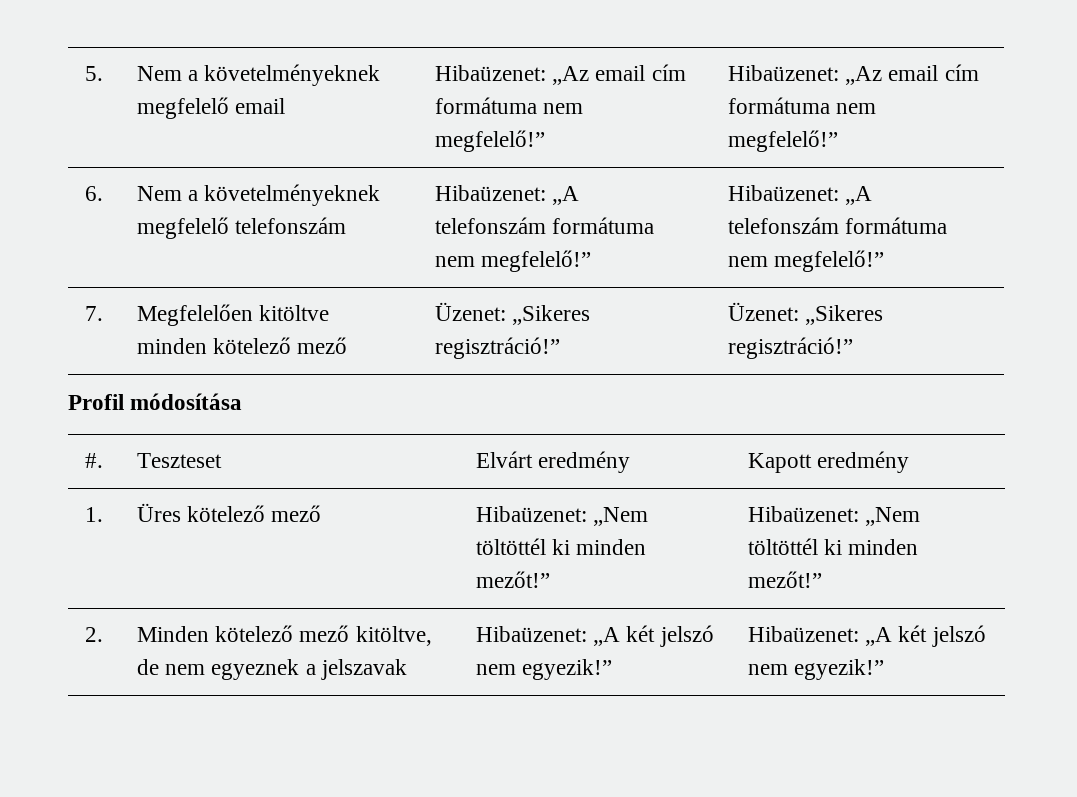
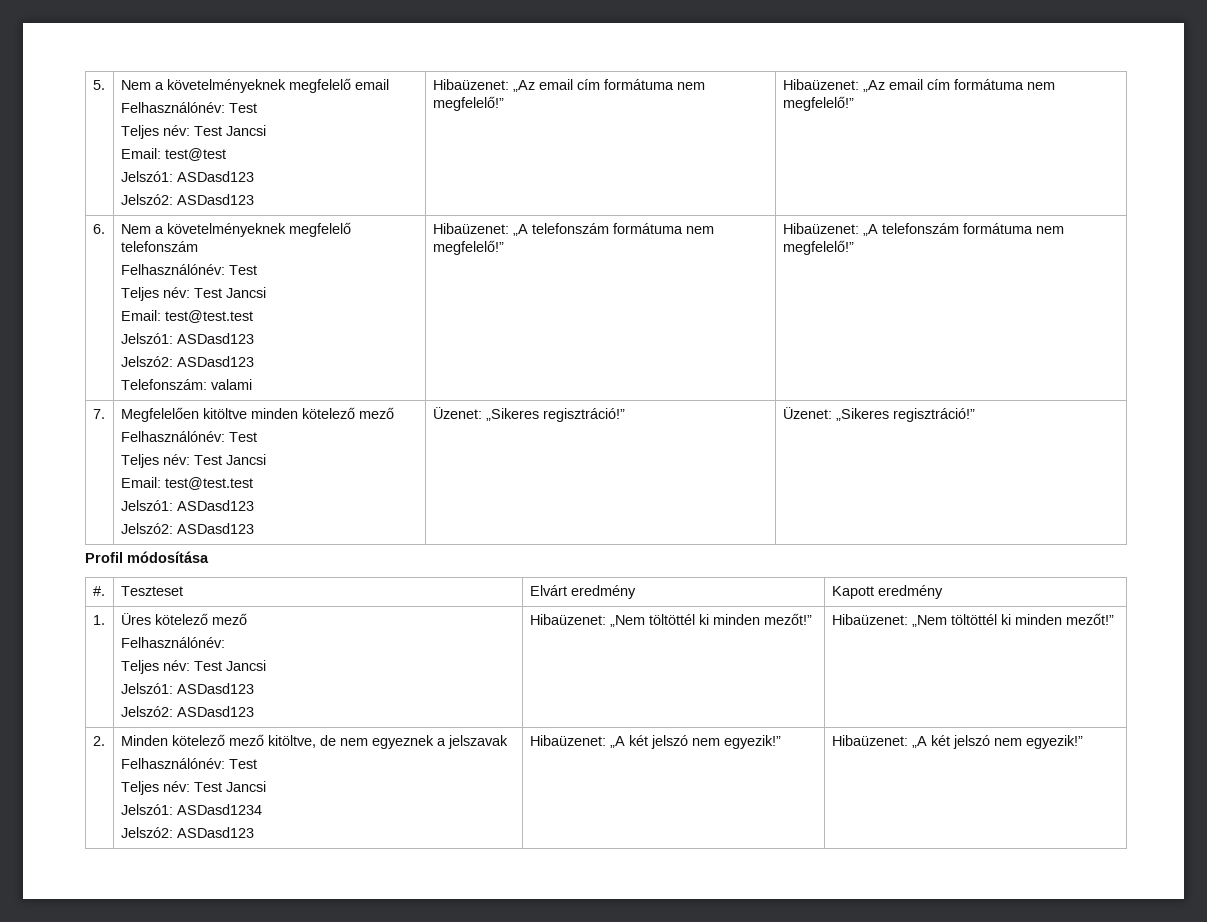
(286, 106) none -> [120,102,257,113] [120,125,266,139] [120,148,226,161] [120,171,254,182] [120,194,254,205] // Felhasználónév: Test // Teljes név: Test Jancsi // Email: test@test // Jelszó1: ASDasd123 // Jelszó2: ASDasd123
(347, 225) none -> [120,264,257,275] [120,287,266,301] [120,310,253,323] [120,333,254,344] [120,356,254,367] [120,379,252,390] // Felhasználónév: Test // Teljes név: Test Jancsi // Email: test@test.test // Jelszó1: ASDasd123 // Jelszó2: ASDasd123 // Telefonszám: valami
(348, 345) none -> [120,431,257,442] [120,454,266,468] [120,477,253,490] [120,500,254,511] [120,523,254,534] // Felhasználónév: Test // Teljes név: Test Jancsi // Email: test@test.test // Jelszó1: ASDasd123 // Jelszó2: ASDasd123
(322, 513) none -> [120,637,225,648] [120,660,266,674] [120,683,254,694] [120,706,254,717] // Felhasználónév: // Teljes név: Test Jancsi // Jelszó1: ASDasd123 // Jelszó2: ASDasd123
(407, 669) none -> [120,758,257,769] [120,781,266,795] [120,804,262,815] [120,827,254,838] // Felhasználónév: Test // Teljes név: Test Jancsi // Jelszó1: ASDasd1234 // Jelszó2: ASDasd123

